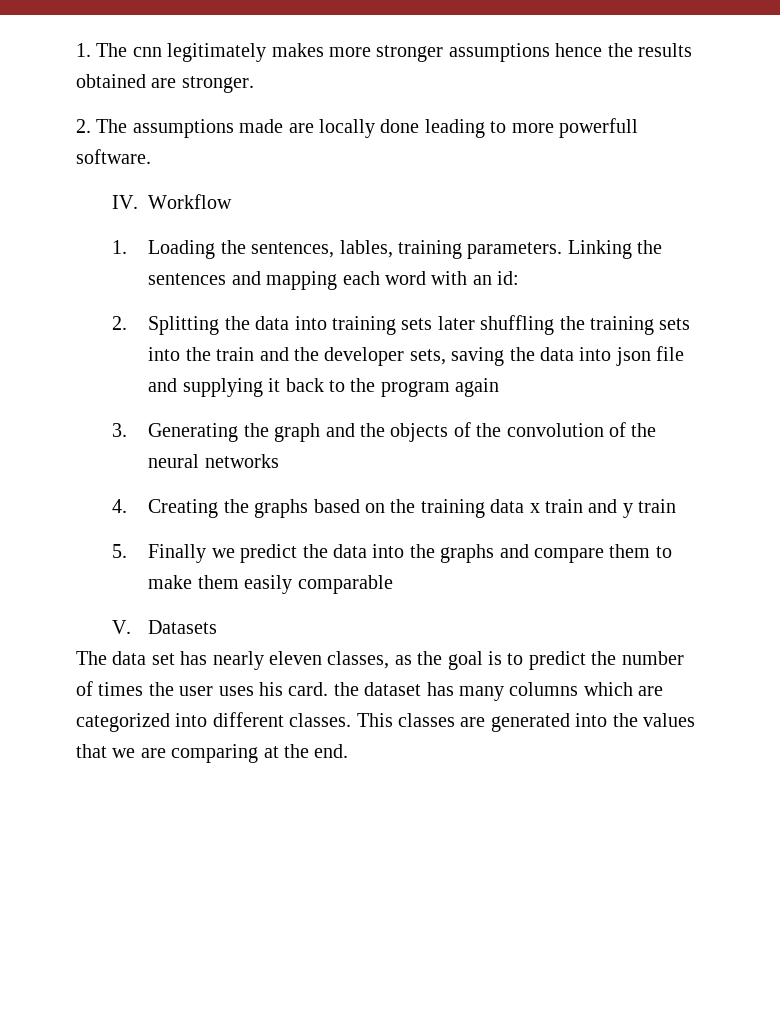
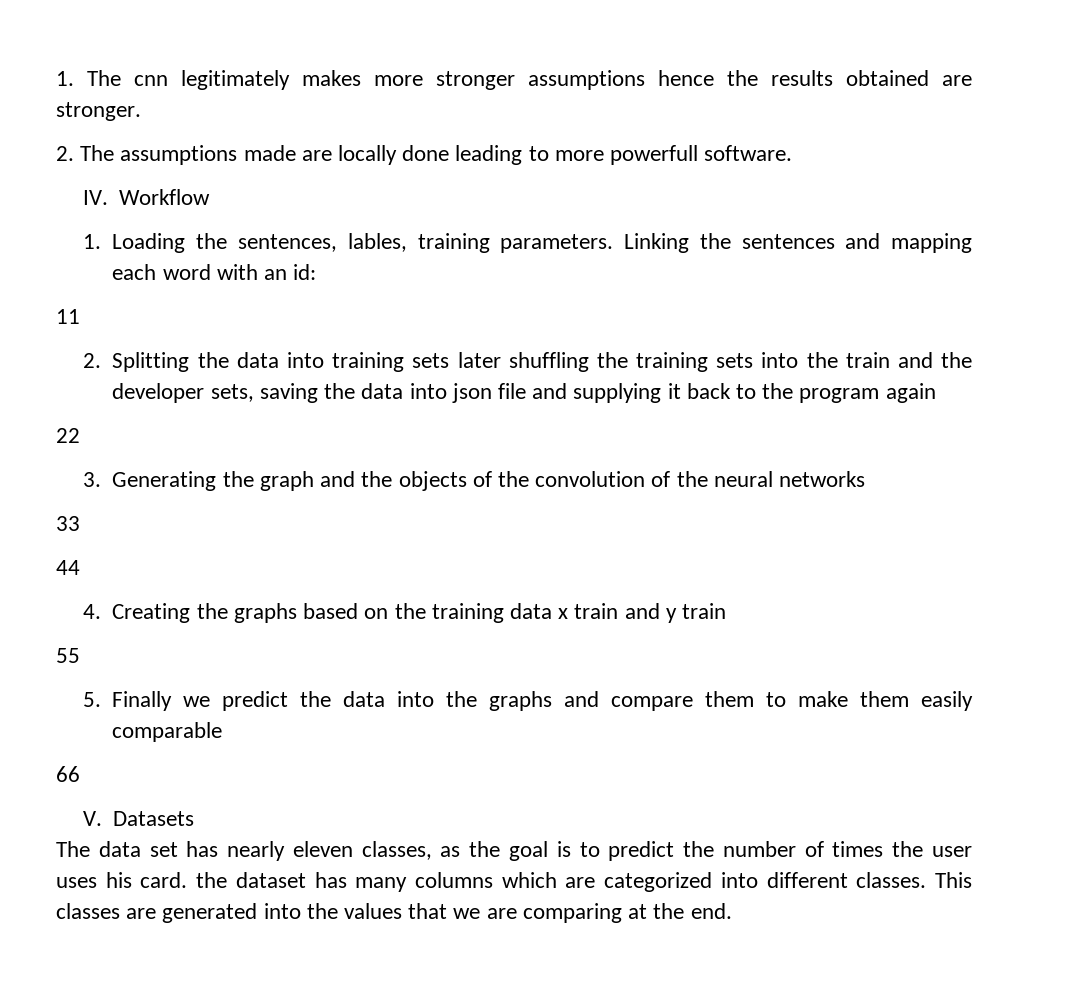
(520, 278) none -> [56,309,80,324] // 11
(500, 387) none -> [56,428,80,443] // 22
(279, 461) none -> [56,516,80,531] [56,560,80,575] // 33 // 44
(677, 506) none -> [56,648,80,663] // 55
(393, 584) none -> [56,766,80,782] // 66

